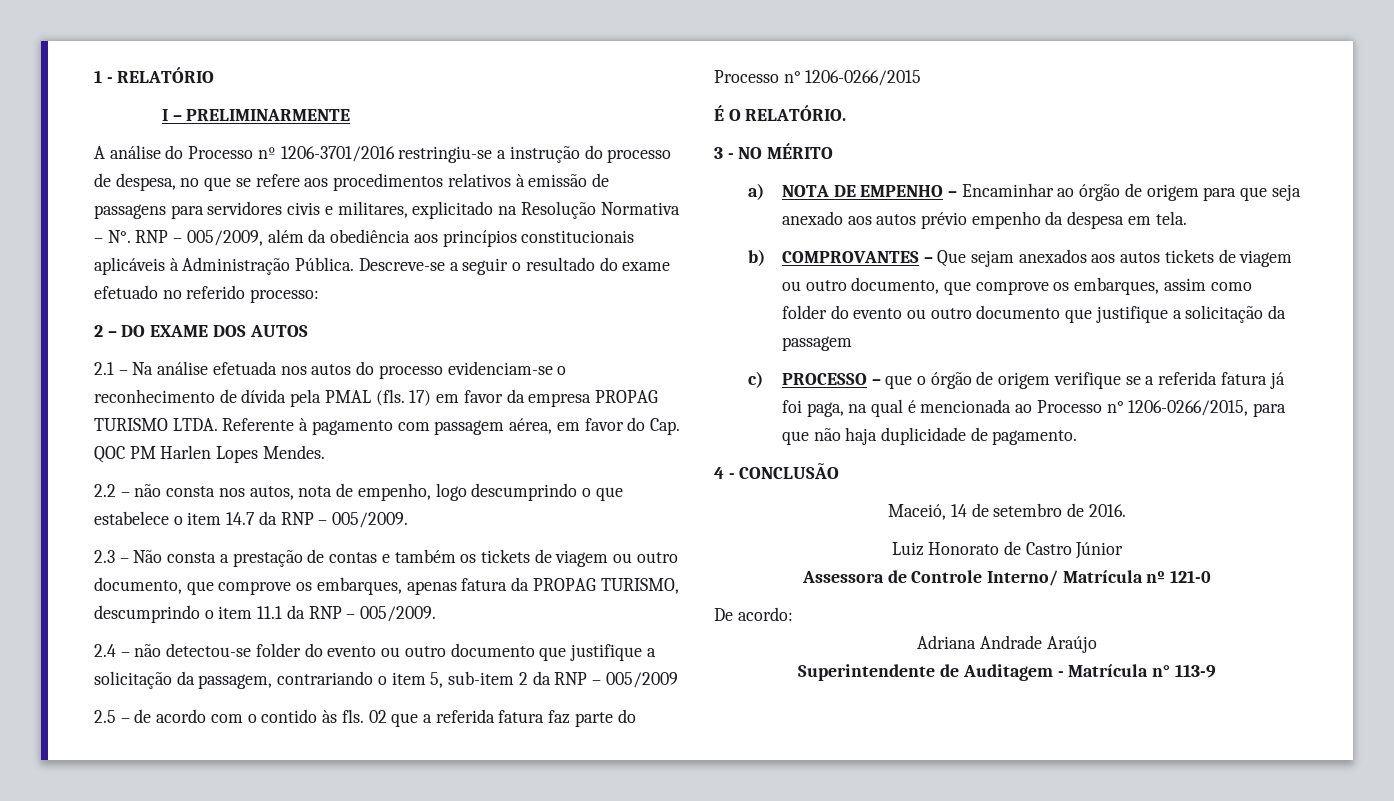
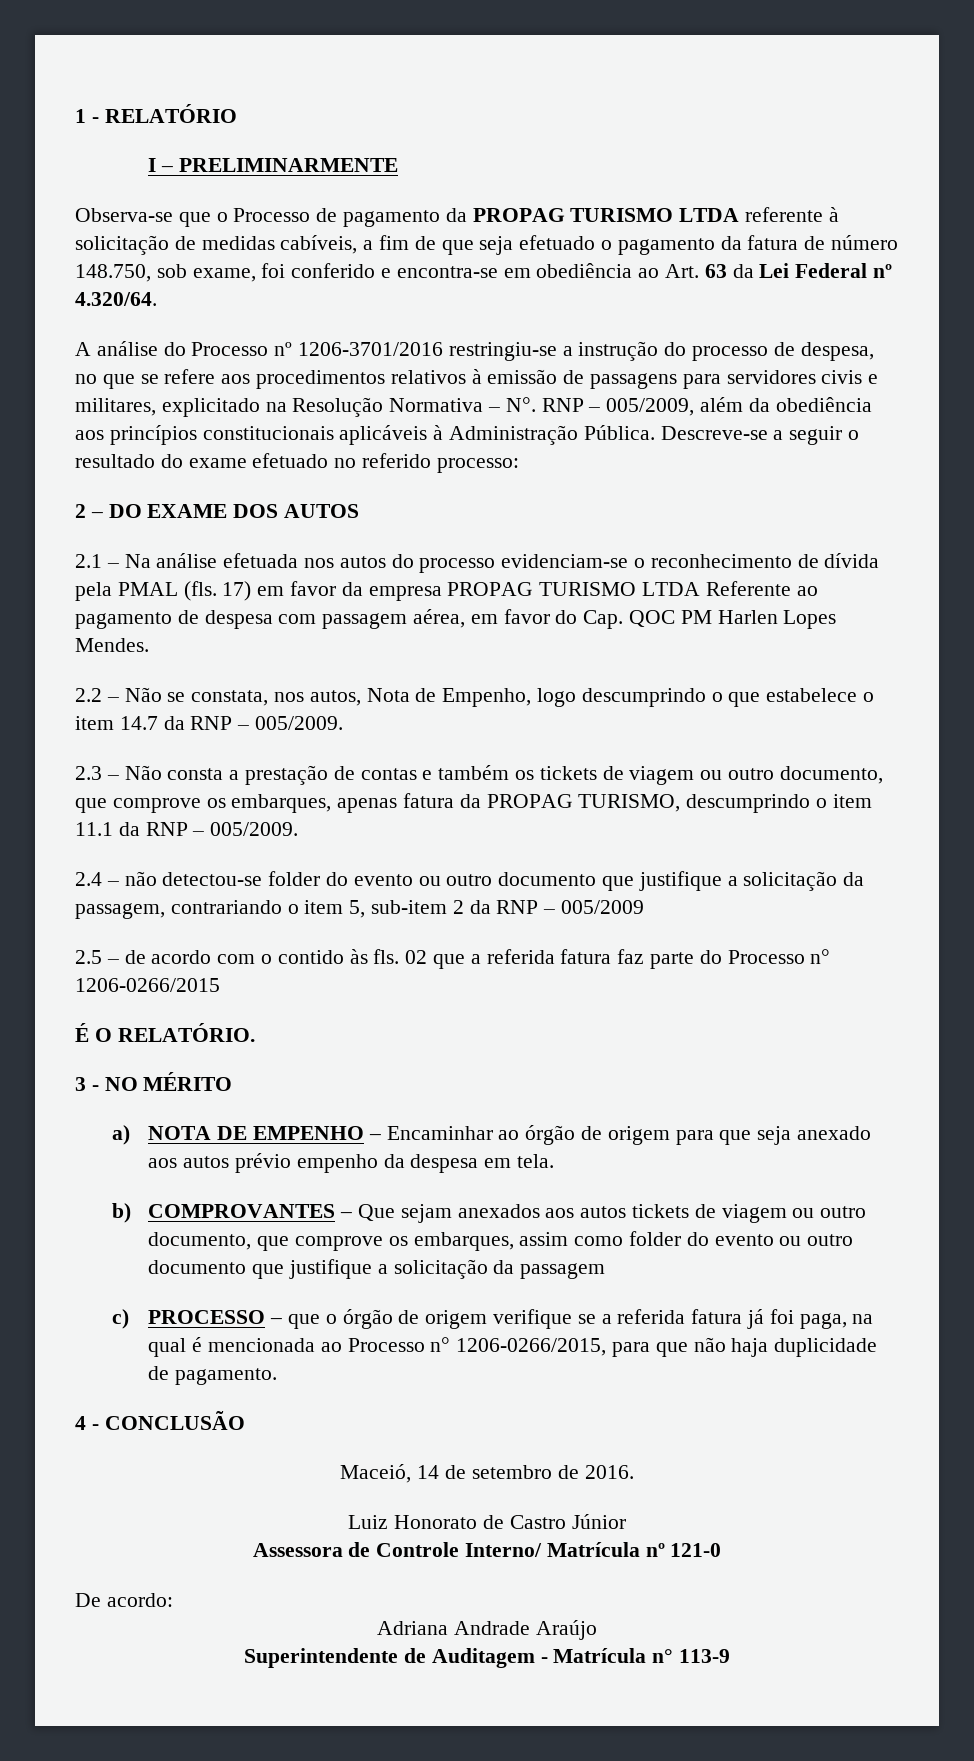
(351, 115) none -> [75,207,839,227] [75,235,899,255] [75,263,893,282] [75,292,157,306] // Observa-se que o Processo de pagamento da PROPAG TURISMO LTDA referente à solicitação de medidas cabíveis, a fim de que seja efetuado o pagamento da fatura de número 148.750, sob exame, foi conferido e encontra-se em obediência ao Art. 63 da Lei Federal nº 4.320/64.
[172,418,393,435] LTDA. Referente à pagamento -> [642,581,818,596] [75,610,273,629] LTDA Referente ao pagamento de despesa
[134,483,431,501] não consta nos autos, nota de empenho, -> [124,687,532,707] Não se constata, nos autos, Nota de Empenho,

